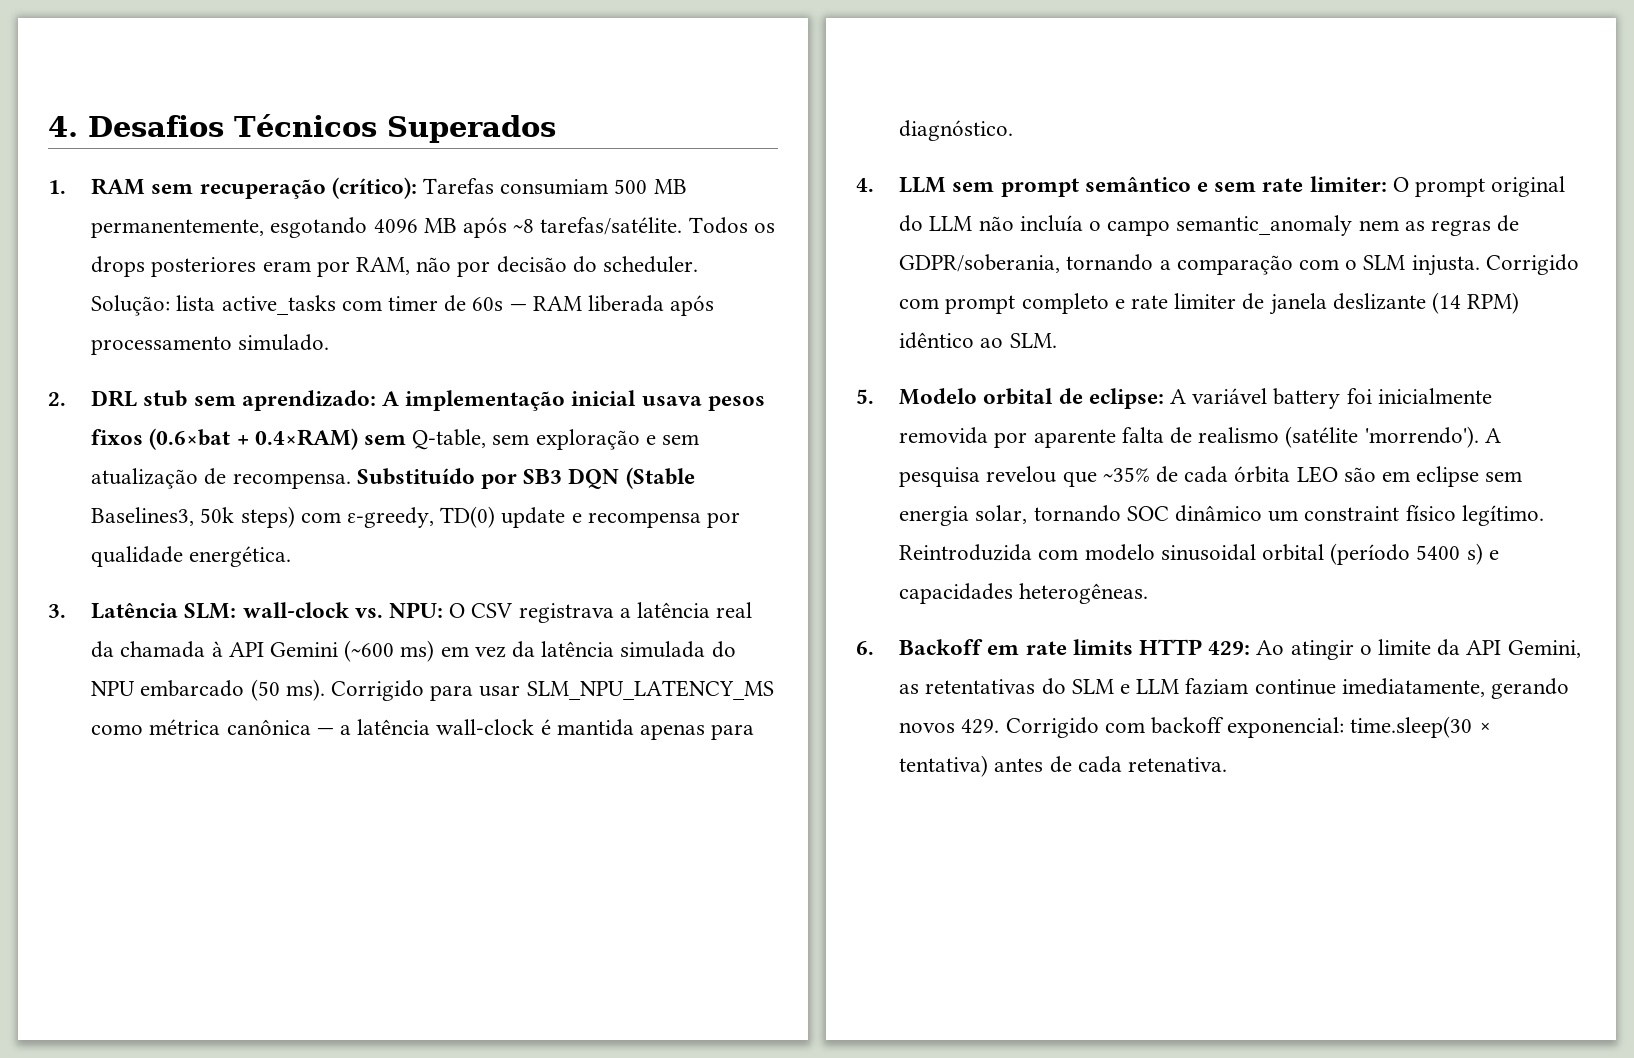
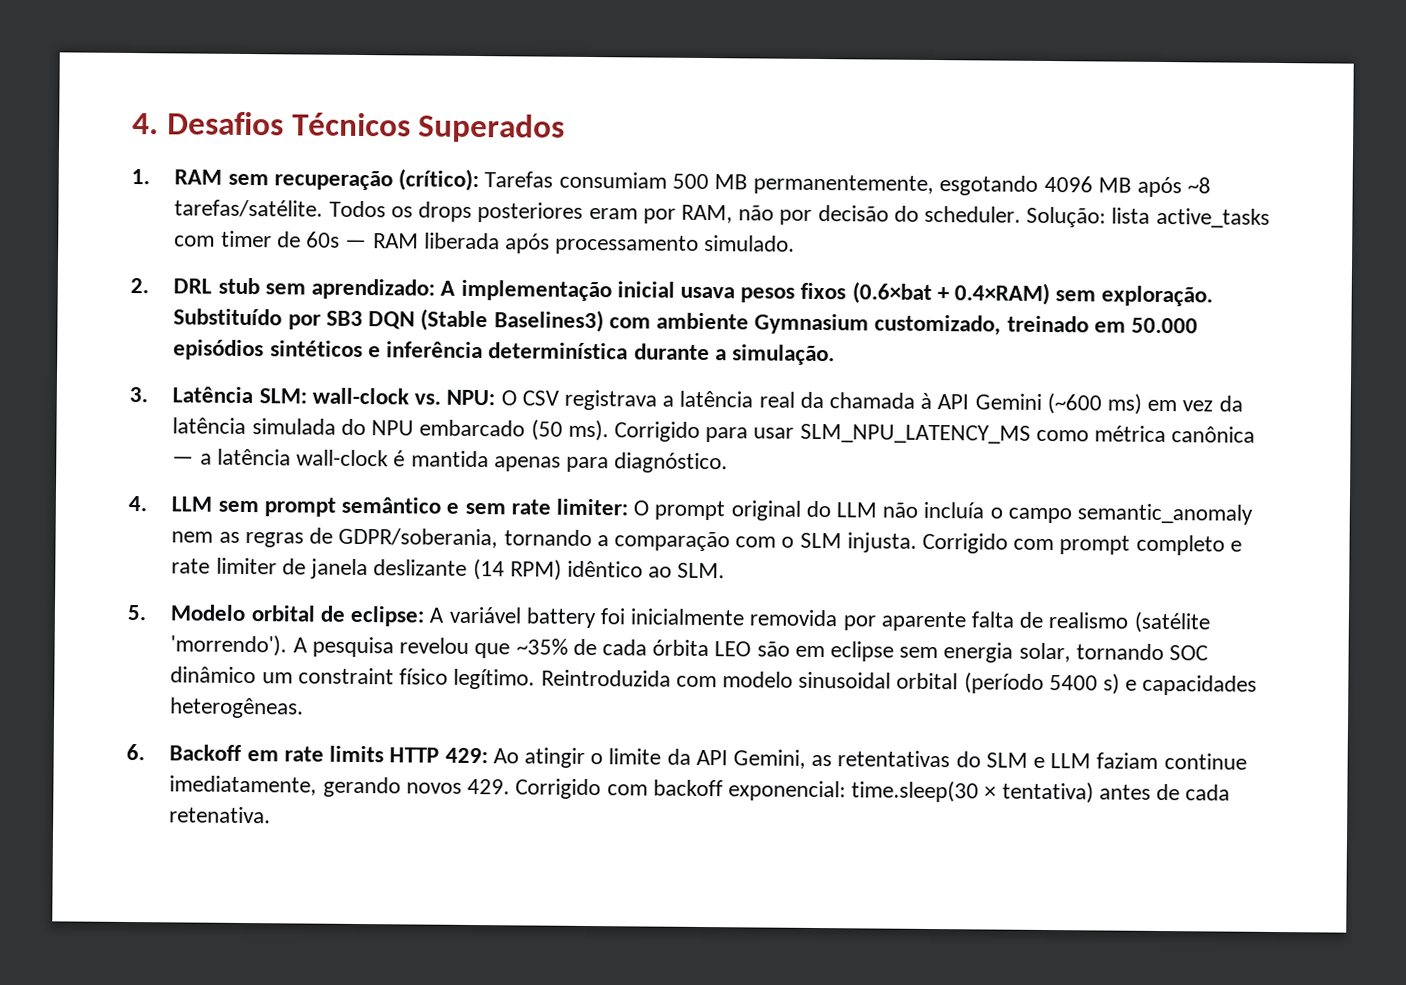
[412,429,700,450] [91,468,351,489] Q-table, sem exploração e sem atualização de recompensa. -> [1101,285,1214,307] exploração.
[91,506,741,528] [91,546,292,567] Baselines3, 50k steps) com ε-greedy, TD(0) update e recompensa por qualidade energética. -> [493,309,1199,336] [173,339,835,366] Baselines3) com ambiente Gymnasium customizado, treinado em 50.000 episódios sintéticos e inferência determinística durante a simulação.

